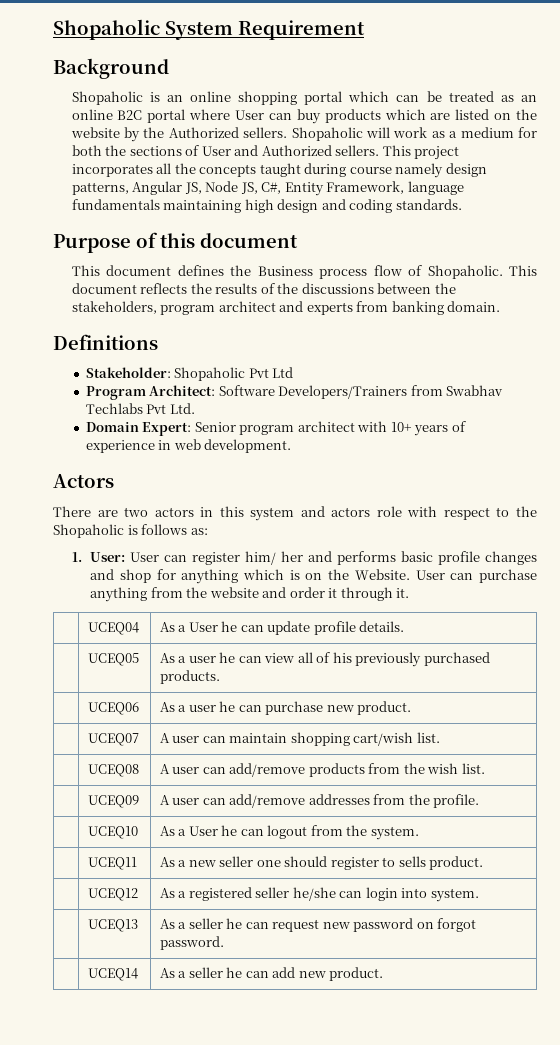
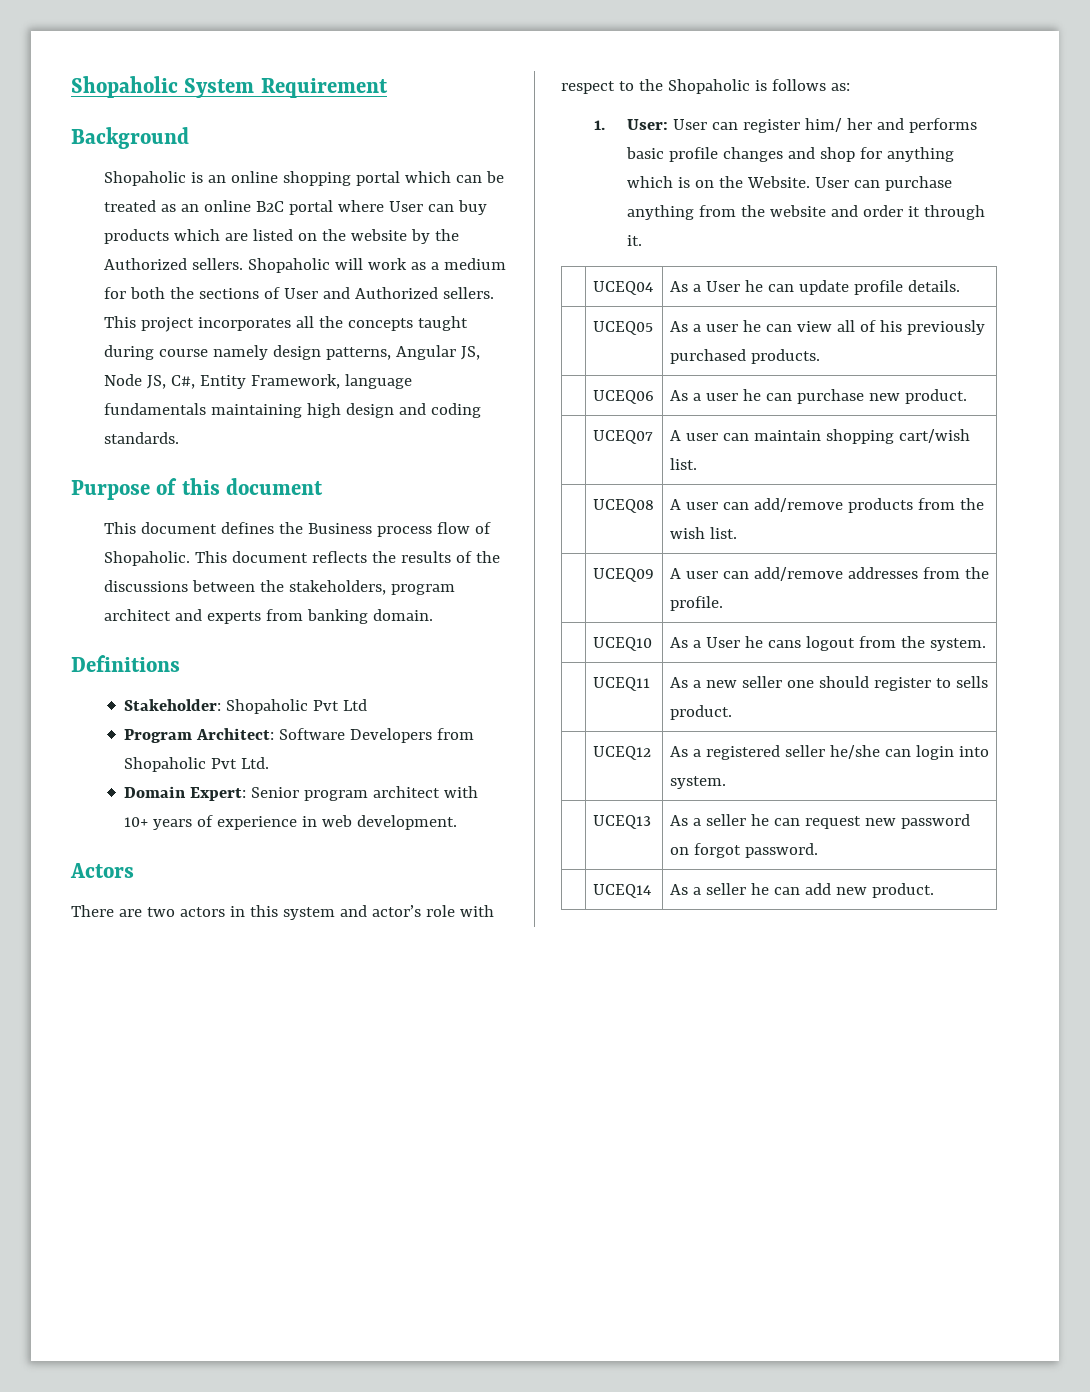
[278,385,504,399] [85,403,143,414] Developers/Trainers from Swabhav Techlabs -> [350,728,475,743] [124,757,207,772] Developers from Shopaholic
[331,507,371,517] actors -> [371,905,421,917] actor’s
[240,829,264,836] can -> [767,640,801,648] cans

